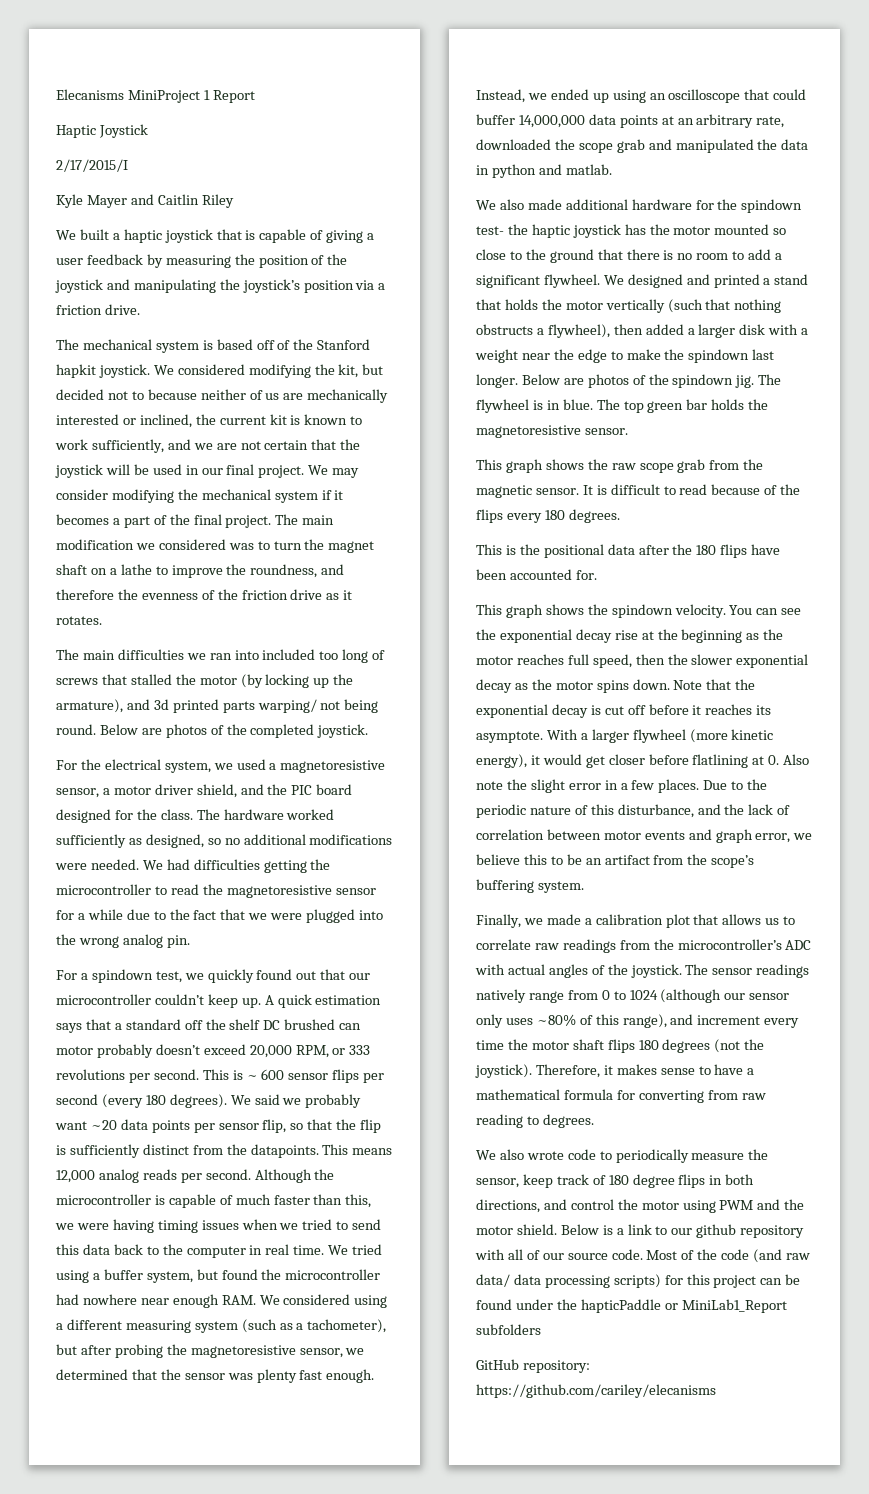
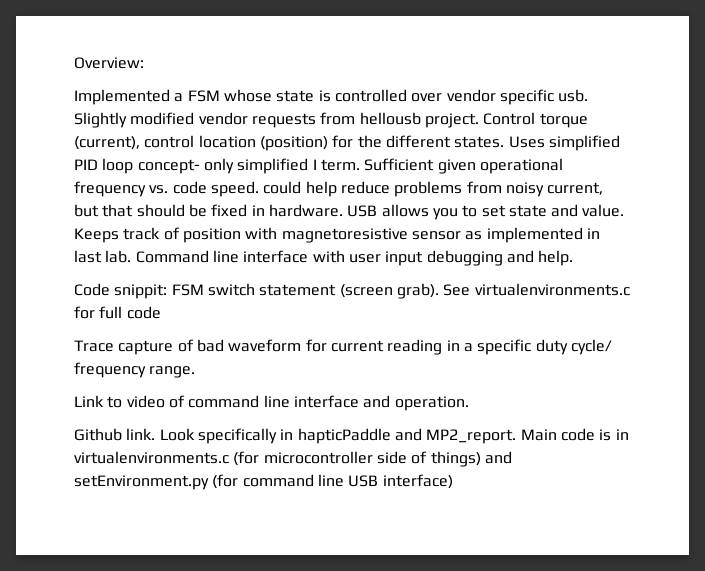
[56,89,255,103] [56,124,148,138] [56,159,128,172] [56,194,234,208] [56,229,375,243] [56,254,348,268] [55,279,386,293] [56,304,140,315] [56,339,371,353] [56,364,384,378] [56,389,389,403] [56,414,363,428] [55,439,361,453] [55,464,360,478] [56,489,344,503] [56,514,335,528] [56,539,375,553] [56,564,345,578] [56,589,353,600] [56,616,102,625] [56,649,386,663] [56,674,354,688] [56,699,379,713] [56,724,369,738] [56,759,386,773] [56,784,353,798] [56,809,335,823] [56,834,393,848] [55,859,331,873] [56,884,376,898] [56,909,384,923] [56,934,190,948] [56,969,371,983] [56,994,382,1008] [56,1019,362,1033] [56,1044,371,1058] [56,1069,385,1083] [56,1094,362,1108] [55,1119,382,1133] [56,1144,393,1158] [56,1169,335,1183] [56,1194,372,1208] [55,1219,382,1233] [56,1244,383,1258] [56,1269,381,1283] [56,1294,388,1308] [56,1319,387,1333] [56,1344,365,1358] [56,1369,375,1383] [476,89,807,103] [476,114,785,128] [476,139,809,153] [476,164,612,178] [476,199,803,213] [476,224,787,238] [476,249,783,263] [476,274,809,288] [476,299,782,313] [476,324,809,338] [475,349,775,363] [476,374,782,388] [476,399,769,413] [476,425,628,438] [476,459,764,473] [476,484,801,498] [476,509,620,523] [476,544,781,558] [476,569,597,580] [476,604,802,618] [476,629,784,643] [476,654,809,668] [476,679,756,693] [476,704,772,718] [476,729,774,743] [476,754,810,768] [476,779,768,793] [476,804,791,818] [476,829,813,843] [476,854,755,868] [476,879,584,893] [476,914,796,928] [476,939,812,953] [475,964,810,978] [476,989,790,1003] [476,1014,800,1028] [476,1039,765,1053] [475,1064,755,1078] [476,1089,766,1103] [476,1114,594,1128] [476,1149,769,1163] [476,1174,755,1188] [476,1199,805,1213] [476,1224,805,1238] [475,1249,811,1263] [476,1274,801,1288] [476,1299,787,1313] [476,1324,541,1335] [476,1359,590,1373] [476,1384,716,1398] Elecanisms MiniProject 1 Report // Haptic Joystick // 2/17/2015/I // Kyle Mayer and Caitlin Riley // We built a haptic joystick that is capable of giving a user feedback by measuring the position of the joystick and manipulating the joystick’s position via a friction drive. // The mechanical system is based off of the Stanford hapkit joystick. We considered modifying the kit, but decided not to because neither of us are mechanically interested or inclined, the current kit is known to work sufficiently, and we are not certain that the joystick will be used in our final project. We may consider modifying the mechanical system if it becomes a part of the final project. The main modification we considered was to turn the magnet shaft on a lathe to improve the roundness, and therefore the evenness of the friction drive as it rotates. // The main difficulties we ran into included too long of screws that stalled the motor (by locking up the armature), and 3d printed parts warping/ not being round. Below are photos of the completed joystick. // For the electrical system, we used a magnetoresistive sensor, a motor driver shield, and the PIC board designed for the class. The hardware worked sufficiently as designed, so no additional modifications were needed. We had difficulties getting the microcontroller to read the magnetoresistive sensor for a while due to the fact that we were plugged into the wrong analog pin. // For a spindown test, we quickly found out that our microcontroller couldn’t keep up. A quick estimation says that a standard off the shelf DC brushed can motor probably doesn’t exceed 20,000 RPM, or 333 revolutions per second. This is ~ 600 sensor flips per second (every 180 degrees). We said we probably want ~20 data points per sensor flip, so that the flip is sufficiently distinct from the datapoints. This means 12,000 analog reads per second. Although the microcontroller is capable of much faster than this, we were having timing issues when we tried to send this data back to the computer in real time. We tried using a buffer system, but found the microcontroller had nowhere near enough RAM. We considered using a different measuring system (such as a tachometer), but after probing the magnetoresistive sensor, we determined that the sensor was plenty fast enough. Instead, we ended up using an oscilloscope that could buffer 14,000,000 data points at an arbitrary rate, downloaded the scope grab and manipulated the data in python and matlab. // We also made additional hardware for the spindown test- the haptic joystick has the motor mounted so close to the ground that there is no room to add a significant flywheel. We designed and printed a stand that holds the motor vertically (such that nothing obstructs a flywheel), then added a larger disk with a weight near the edge to make the spindown last longer. Below are photos of the spindown jig. The flywheel is in blue. The top green bar holds the magnetoresistive sensor. // This graph shows the raw scope grab from the magnetic sensor. It is difficult to read because of the flips every 180 degrees. // This is the positional data after the 180 flips have been accounted for. // This graph shows the spindown velocity. You can see the exponential decay rise at the beginning as the motor reaches full speed, then the slower exponential decay as the motor spins down. Note that the exponential decay is cut off before it reaches its asymptote. With a larger flywheel (more kinetic energy), it would get closer before flatlining at 0. Also note the slight error in a few places. Due to the periodic nature of this disturbance, and the lack of correlation between motor events and graph error, we believe this to be an artifact from the scope’s buffering system. // Finally, we made a calibration plot that allows us to correlate raw readings from the microcontroller’s ADC with actual angles of the joystick. The sensor readings natively range from 0 to 1024 (although our sensor only uses ~80% of this range), and increment every time the motor shaft flips 180 degrees (not the joystick). Therefore, it makes sense to have a mathematical formula for converting from raw reading to degrees. // We also wrote code to periodically measure the sensor, keep track of 180 degree flips in both directions, and control the motor using PWM and the motor shield. Below is a link to our github repository with all of our source code. Most of the code (and raw data/ data processing scripts) for this project can be found under the hapticPaddle or MiniLab1_Report subfolders // GitHub repository: https://github.com/cariley/elecanisms -> [74,57,144,69] [74,89,589,105] [74,112,588,128] [74,135,620,151] [74,158,563,174] [74,181,604,197] [74,204,625,220] [74,227,600,243] [74,250,574,266] [74,283,630,299] [74,306,161,319] [74,339,612,355] [74,362,196,378] [74,395,469,411] [74,428,629,444] [74,451,512,467] [74,474,453,490] Overview: // Implemented a FSM whose state is controlled over vendor specific usb. Slightly modified vendor requests from hellousb project. Control torque (current), control location (position) for the different states. Uses simplified PID loop concept- only simplified I term. Sufficient given operational frequency vs. code speed. could help reduce problems from noisy current, but that should be fixed in hardware. USB allows you to set state and value. Keeps track of position with magnetoresistive sensor as implemented in last lab. Command line interface with user input debugging and help. // Code snippit: FSM switch statement (screen grab). See virtualenvironments.c for full code // Trace capture of bad waveform for current reading in a specific duty cycle/ frequency range. // Link to video of command line interface and operation. // Github link. Look specifically in hapticPaddle and MP2_report. Main code is in virtualenvironments.c (for microcontroller side of things) and setEnvironment.py (for command line USB interface)

